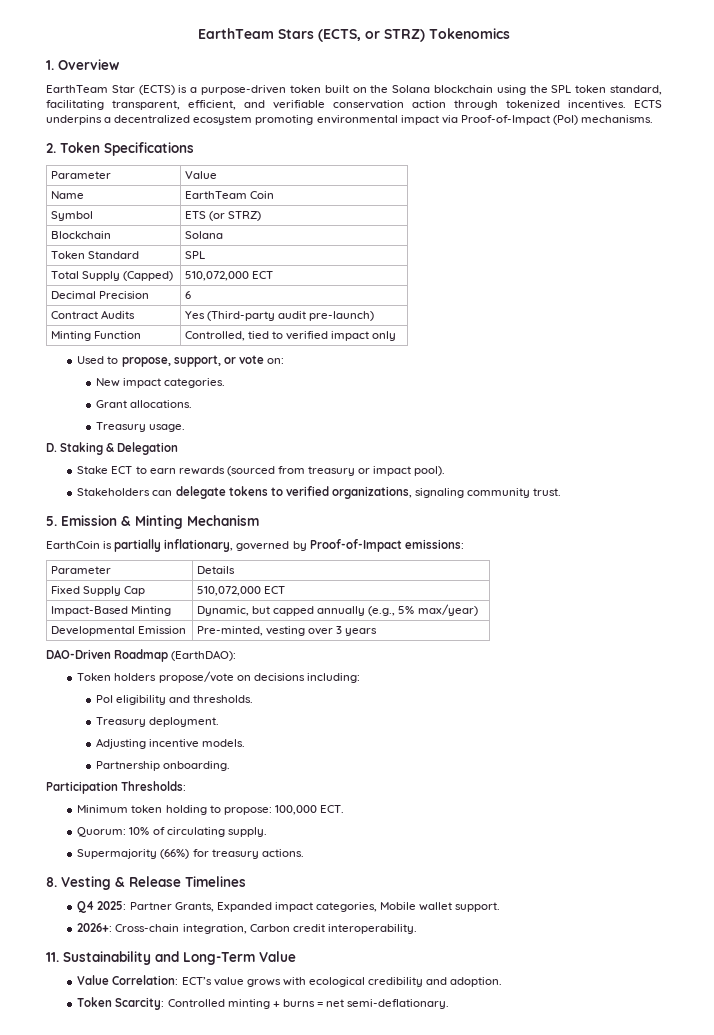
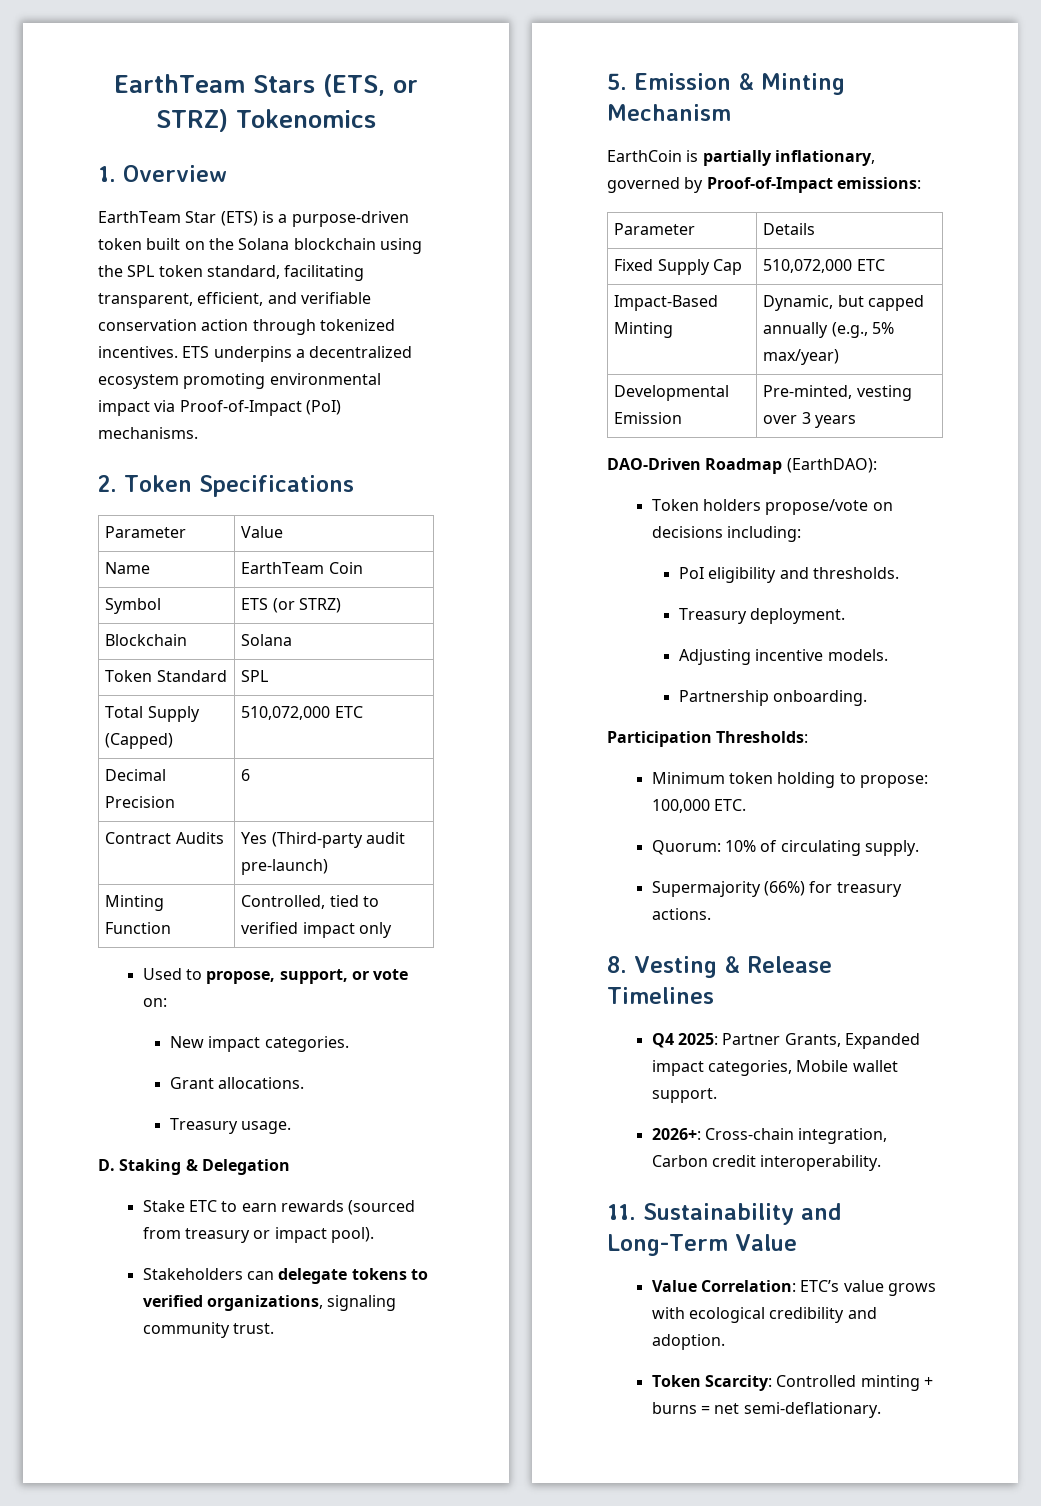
[318,29,361,42] (ECTS, -> [322,74,385,97] (ETS,
[138,85,175,95] (ECTS) -> [220,211,258,226] (ETS)
[634,100,662,108] ECTS -> [182,346,210,358] ETS
[252,271,274,279] ECT -> [334,706,363,718] ETC
[111,466,133,474] ECT -> [189,1200,218,1212] ETC
[264,586,286,594] ECT -> [856,259,885,271] ETC
[320,805,345,813] ECT. -> [714,799,747,811] ETC.
[181,977,212,985] ECT’s -> [800,1280,840,1292] ETC’s

